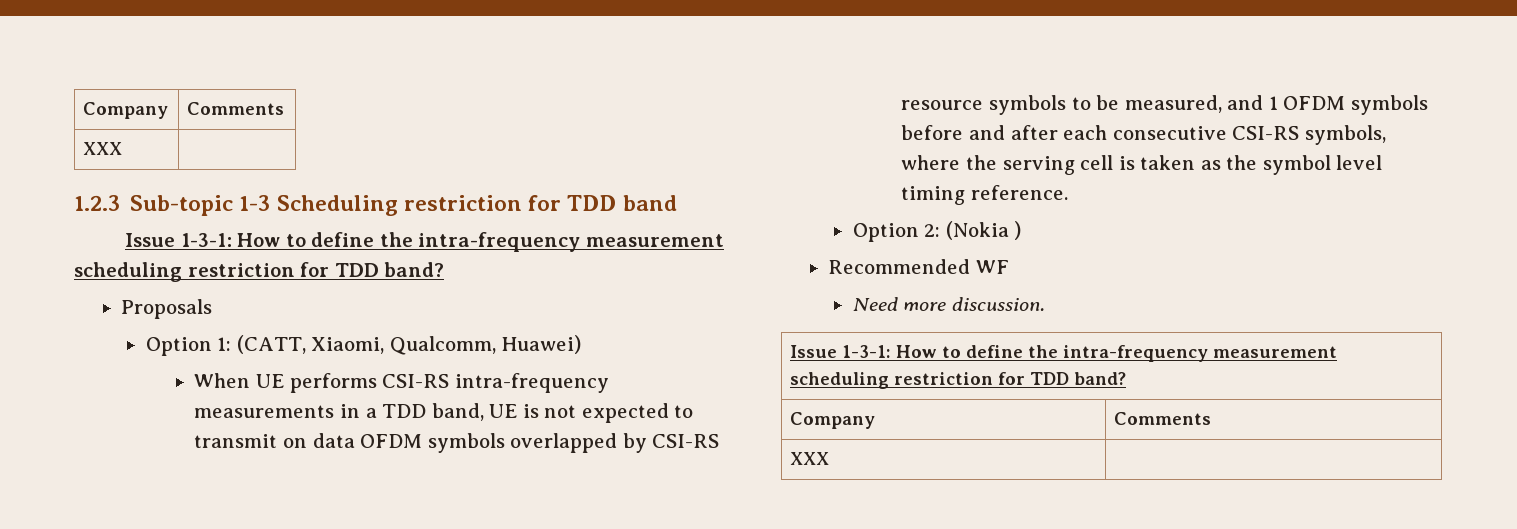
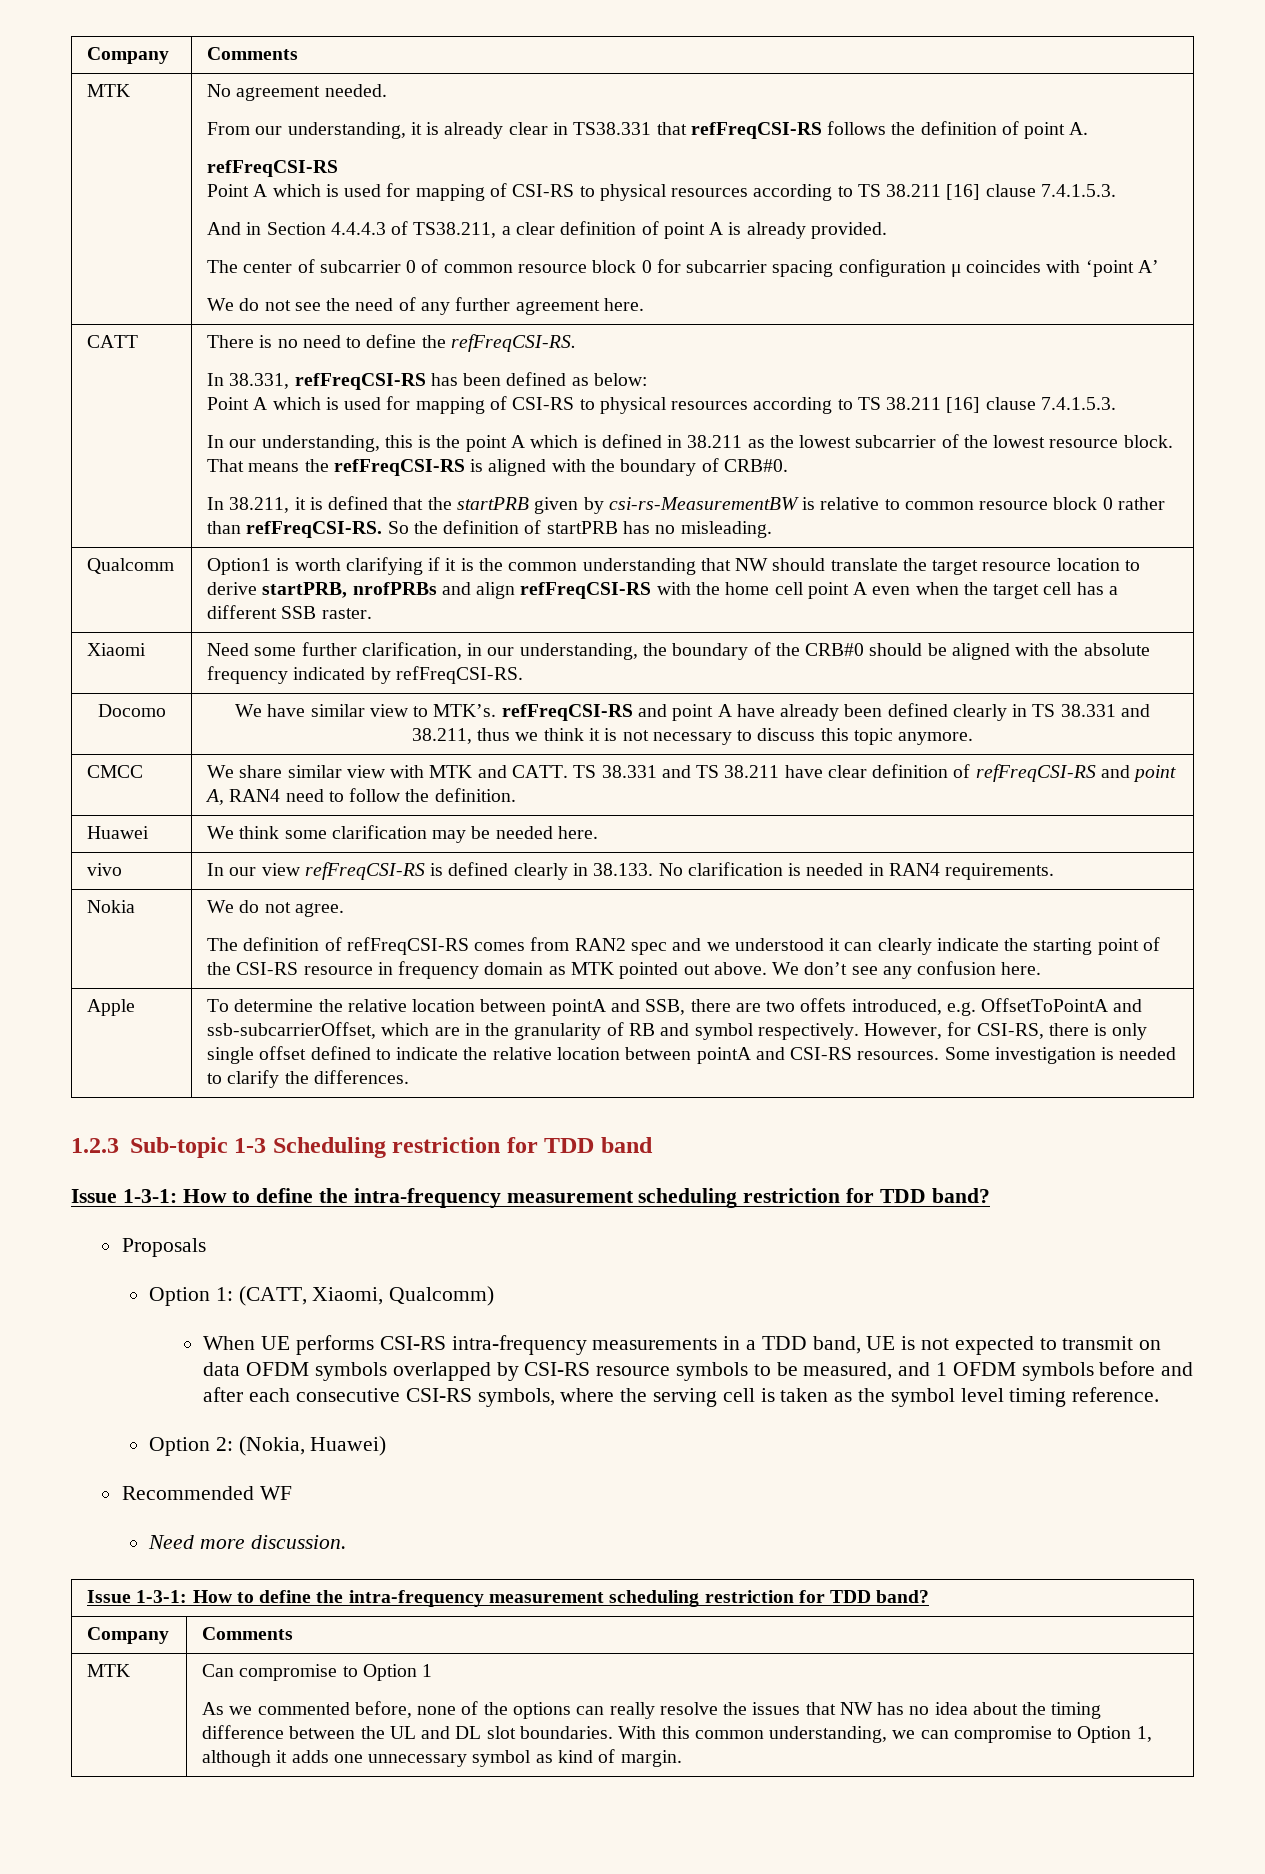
[83,102,169,119] [187,102,285,115] [83,142,123,155] Company | Comments // XXX | -> [87,47,170,64] [207,47,299,60] [87,84,131,97] [207,84,387,101] [207,121,1089,139] [207,160,339,177] [207,183,1116,201] [207,221,887,239] [207,259,1159,277] [207,297,644,315] [87,335,139,348] [207,334,577,352] [207,372,648,390] [207,396,1116,414] [207,434,1173,452] [207,458,788,476] [207,496,1165,514] [207,520,772,538] [87,558,175,574] [207,557,1140,575] [207,582,1118,599] [207,605,372,619] [87,643,147,656] [207,642,1150,660] [207,666,523,684] [97,704,166,717] [235,703,1150,721] [411,728,974,745] [87,765,144,778] [207,764,1177,782] [205,788,516,805] [87,826,150,839] [207,825,599,843] [87,863,123,876] [207,862,1055,880] [87,900,136,913] [207,900,344,917] [207,937,1160,955] [207,961,1042,979] [87,999,136,1016] [207,998,1143,1016] [207,1022,1148,1040] [207,1046,1177,1064] [207,1070,409,1088] Company | Comments // MTK | No agreement needed. // From our understanding, it is already clear in TS38.331 that refFreqCSI-RS follows the definition of point A. // refFreqCSI-RS // Point A which is used for mapping of CSI-RS to physical resources according to TS 38.211 [16] clause 7.4.1.5.3. // And in Section 4.4.4.3 of TS38.211, a clear definition of point A is already provided. // The center of subcarrier 0 of common resource block 0 for subcarrier spacing configuration μ coincides with ‘point A’ // We do not see the need of any further agreement here. // CATT | There is no need to define the refFreqCSI-RS. // In 38.331, refFreqCSI-RS has been defined as below: // Point A which is used for mapping of CSI-RS to physical resources according to TS 38.211 [16] clause 7.4.1.5.3. // In our understanding, this is the point A which is defined in 38.211 as the lowest subcarrier of the lowest resource block. That means the refFreqCSI-RS is aligned with the boundary of CRB#0. // In 38.211, it is defined that the startPRB given by csi-rs-MeasurementBW is relative to common resource block 0 rather than refFreqCSI-RS. So the definition of startPRB has no misleading. // Qualcomm | Option1 is worth clarifying if it is the common understanding that NW should translate the target resource location to derive startPRB, nrofPRBs and align refFreqCSI-RS with the home cell point A even when the target cell has a different SSB raster. // Xiaomi | Need some further clarification, in our understanding, the boundary of the CRB#0 should be aligned with the absolute frequency indicated by refFreqCSI-RS. // Docomo | We have similar view to MTK’s. refFreqCSI-RS and point A have already been defined clearly in TS 38.331 and 38.211, thus we think it is not necessary to discuss this topic anymore. // CMCC | We share similar view with MTK and CATT. TS 38.331 and TS 38.211 have clear definition of refFreqCSI-RS and point A, RAN4 need to follow the definition. // Huawei | We think some clarification may be needed here. // vivo | In our view refFreqCSI-RS is defined clearly in 38.133. No clarification is needed in RAN4 requirements. // Nokia | We do not agree. // The definition of refFreqCSI-RS comes from RAN2 spec and we understood it can clearly indicate the starting point of the CSI-RS resource in frequency domain as MTK pointed out above. We don’t see any confusion here. // Apple | To determine the relative location between pointA and SSB, there are two offets introduced, e.g. OffsetToPointA and ssb-subcarrierOffset, which are in the granularity of RB and symbol respectively. However, for CSI-RS, there is only single offset defined to indicate the relative location between pointA and CSI-RS resources. Some investigation is needed to clarify the differences.
[389,335,582,355] Qualcomm, Huawei) -> [389,1286,495,1306] Qualcomm)
[945,221,1022,240] (Nokia ) -> [238,1436,387,1456] (Nokia, Huawei)
[790,452,830,465] XXX | -> [87,1664,131,1677] [202,1664,433,1681] [202,1701,1102,1719] [202,1725,1152,1743] [202,1749,682,1767] MTK | Can compromise to Option 1 // As we commented before, none of the options can really resolve the issues that NW has no idea about the timing difference between the UL and DL slot boundaries. With this common understanding, we can compromise to Option 1, although it adds one unnecessary symbol as kind of margin.

